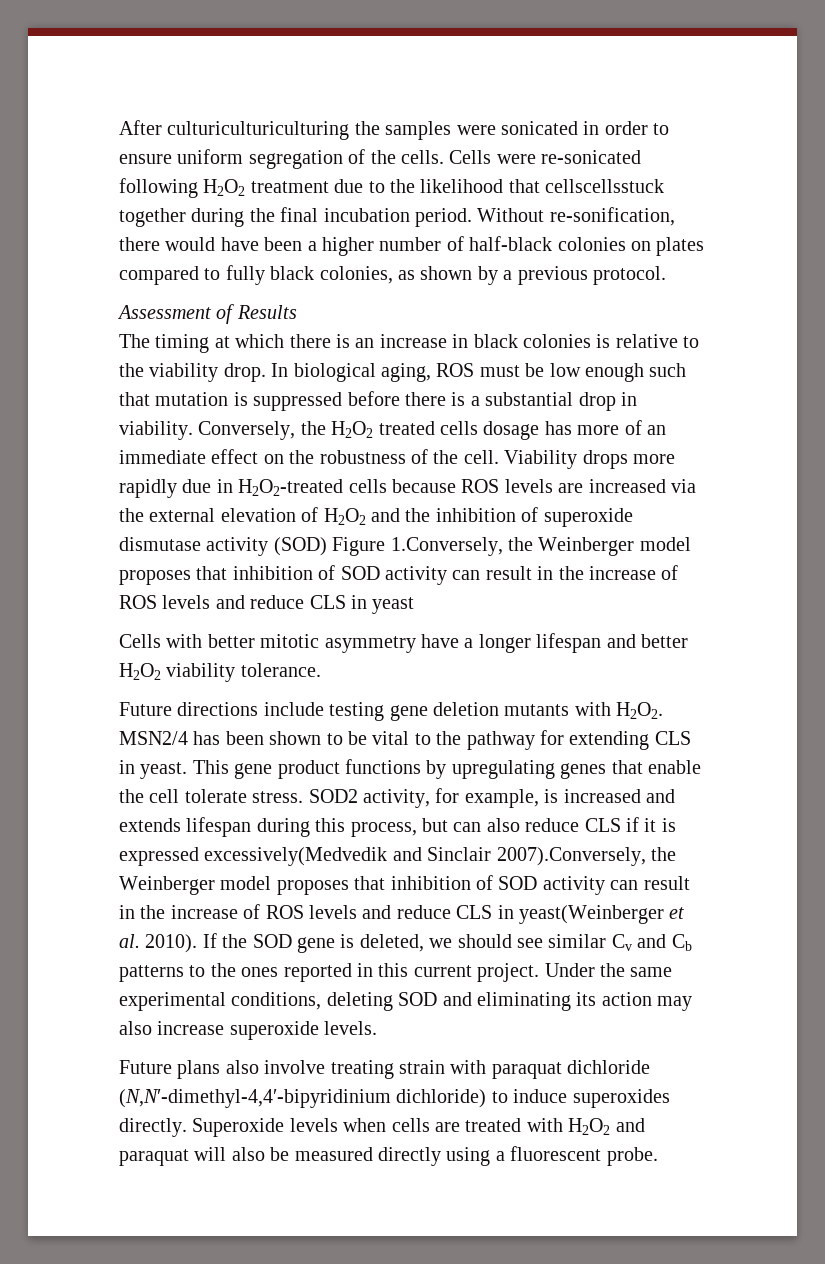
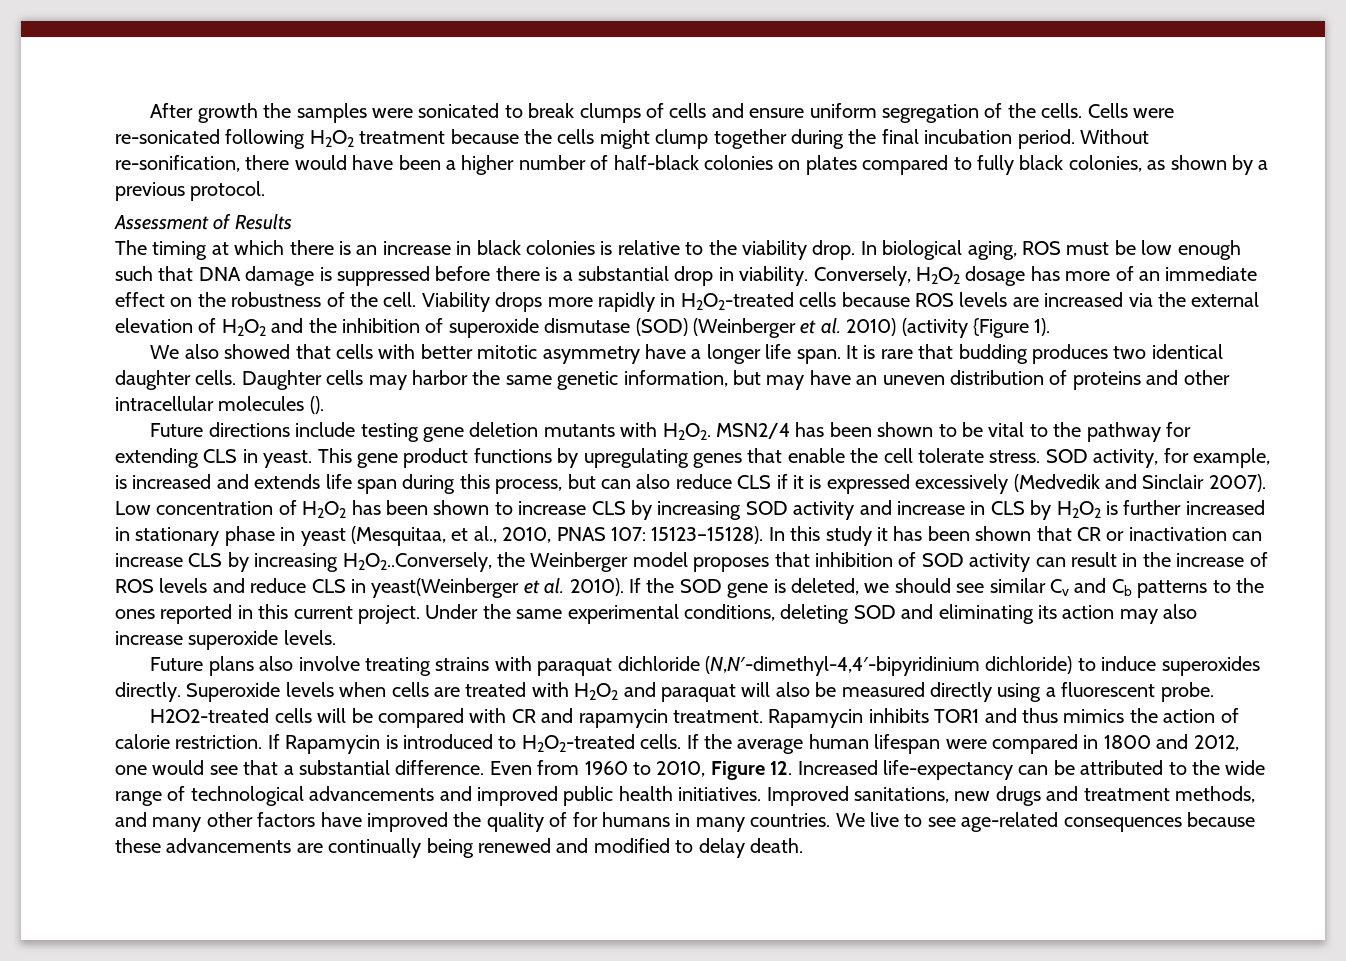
[167,121,350,140] culturiculturiculturing -> [197,103,258,123] growth
[583,121,670,135] in order to -> [504,103,744,123] to break clumps of cells and
[334,179,665,193] due to the likelihood that cellscellsstuck -> [450,129,709,149] because the cells might clump
[155,392,229,406] mutation -> [198,266,315,286] DNA damage
[300,421,478,438] the H2O2 treated cells -> [915,267,960,284] H2O2
[182,479,212,493] due -> (655, 302) none
[206,537,691,556] [119,565,679,585] [119,595,415,614] [119,634,161,648] activity (SOD) Figure 1.Conversely, the Weinberger model proposes that inhibition of SOD activity can result in the increase of ROS levels and reduce CLS in yeast // Cells -> [635,318,1051,338] [150,344,374,359] (SOD) (Weinberger et al. 2010) (activity {Figure 1). // We also showed that cells
[536,633,688,653] [119,663,321,682] lifespan and better H2O2 viability tolerance. -> [765,344,1223,364] [115,370,1230,390] [115,396,324,414] life span. It is rare that budding produces two identical daughter cells. Daughter cells may harbor the same genetic information, but may have an uneven distribution of proteins and other intracellular molecules ().
[308,789,358,803] SOD2 -> [1045,449,1088,463] SOD
[186,817,252,837] lifespan -> [325,474,397,494] life span
[204,847,646,866] excessively(Medvedik and Sinclair 2007).Conversely, -> [915,474,1266,494] [115,500,1265,520] [115,526,1263,546] [115,552,492,572] excessively (Medvedik and Sinclair 2007). Low concentration of H2O2 has been shown to increase CLS by increasing SOD activity and increase in CLS by H2O2 is further increased in stationary phase in yeast (Mesquitaa, et al., 2010, PNAS 107: 15123–15128). In this study it has been shown that CR or inactivation can increase CLS by increasing H2O2..Conversely,
[399,1060,445,1074] strain -> [435,657,490,671] strains
(658, 1156) none -> [150,708,1239,728] [115,734,1239,754] [115,760,1266,780] [115,786,1255,806] [115,812,1255,832] [115,838,803,858] // H2O2-treated cells will be compared with CR and rapamycin treatment. Rapamycin inhibits TOR1 and thus mimics the action of calorie restriction. If Rapamycin is introduced to H2O2-treated cells. If the average human lifespan were compared in 1800 and 2012, one would see that a substantial difference. Even from 1960 to 2010, Figure 12. Increased life-expectancy can be attributed to the wide range of technological advancements and improved public health initiatives. Improved sanitations, new drugs and treatment methods, and many other factors have improved the quality of for humans in many countries. We live to see age-related consequences because these advancements are continually being renewed and modified to delay death.

